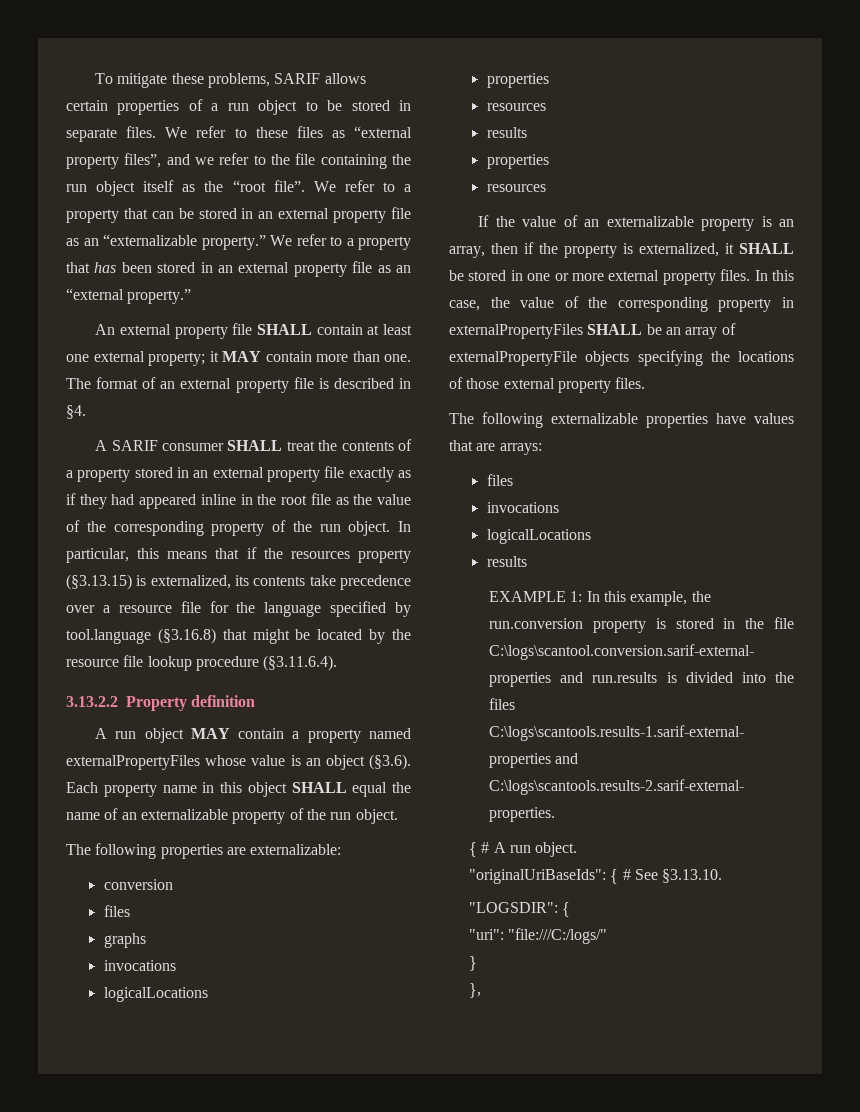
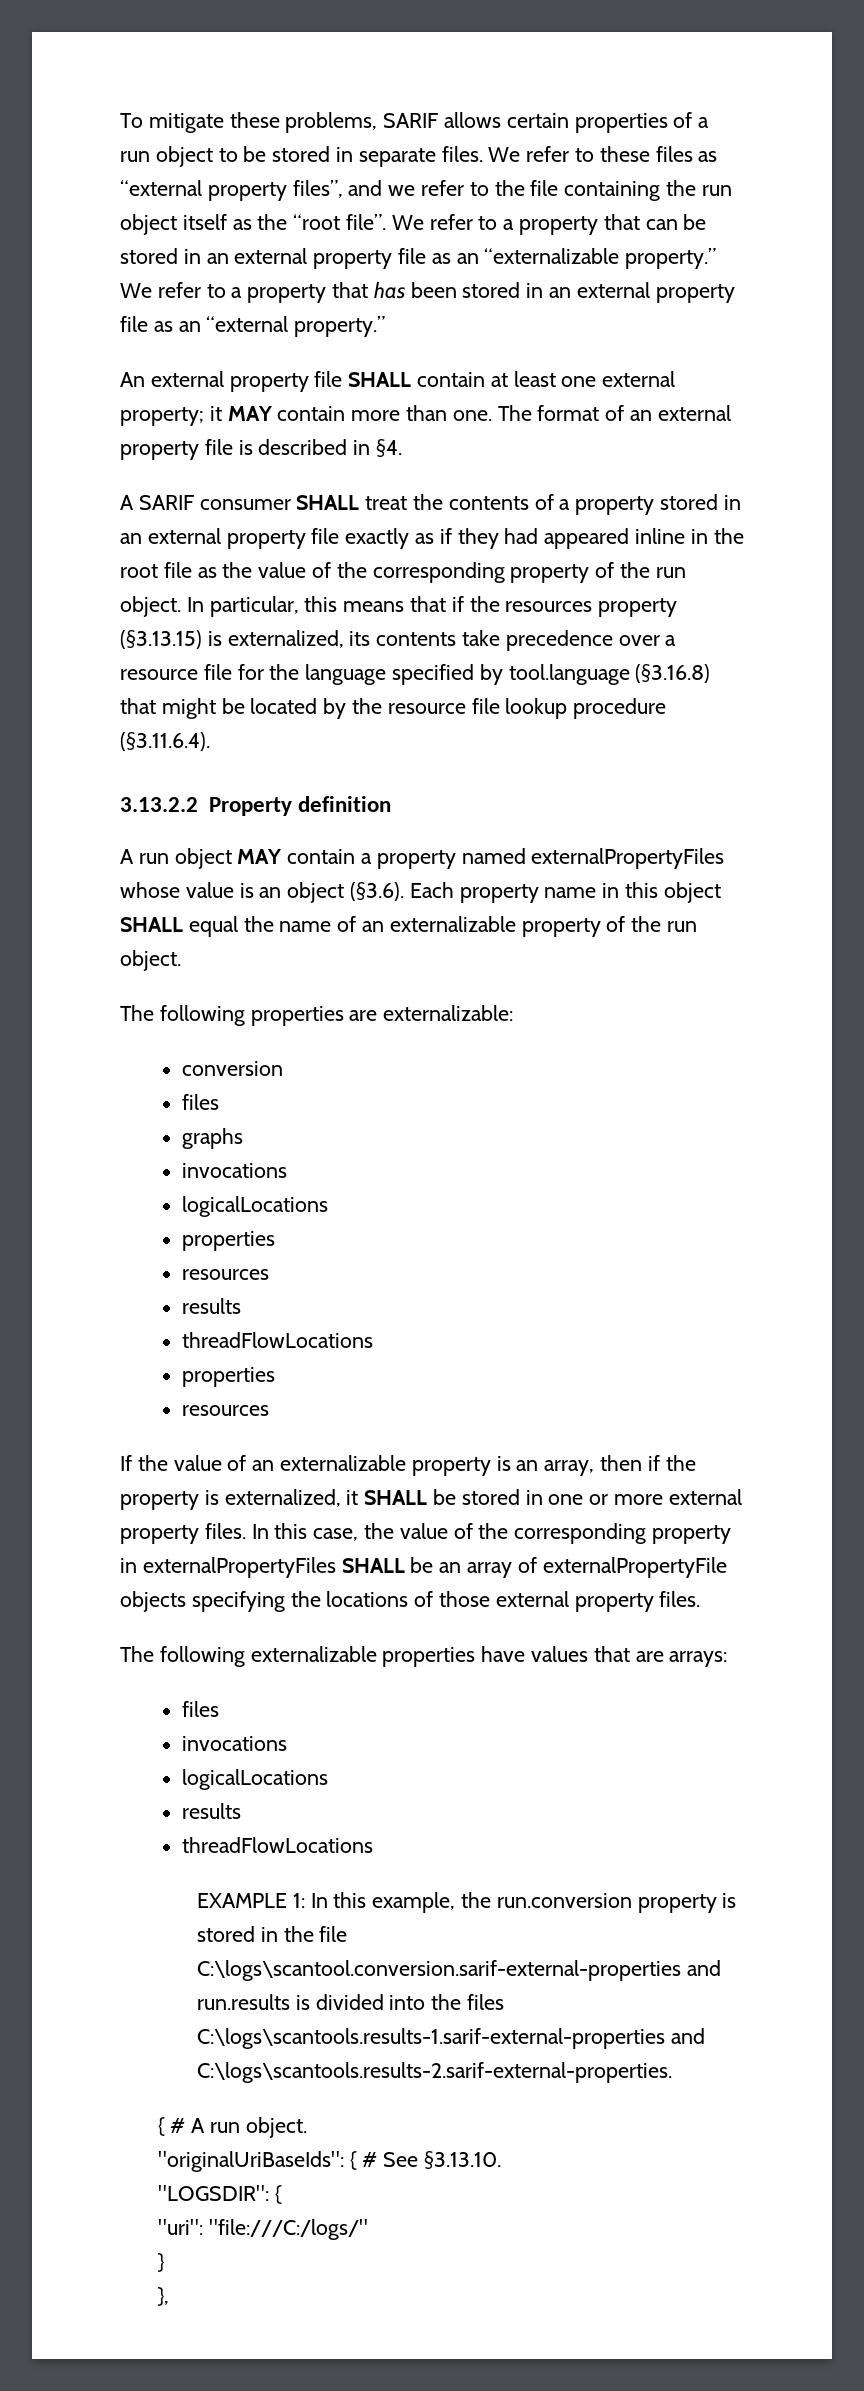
(527, 132) none -> [182,1332,374,1348] // threadFlowLocations
(527, 561) none -> [182,1837,374,1853] // threadFlowLocations

